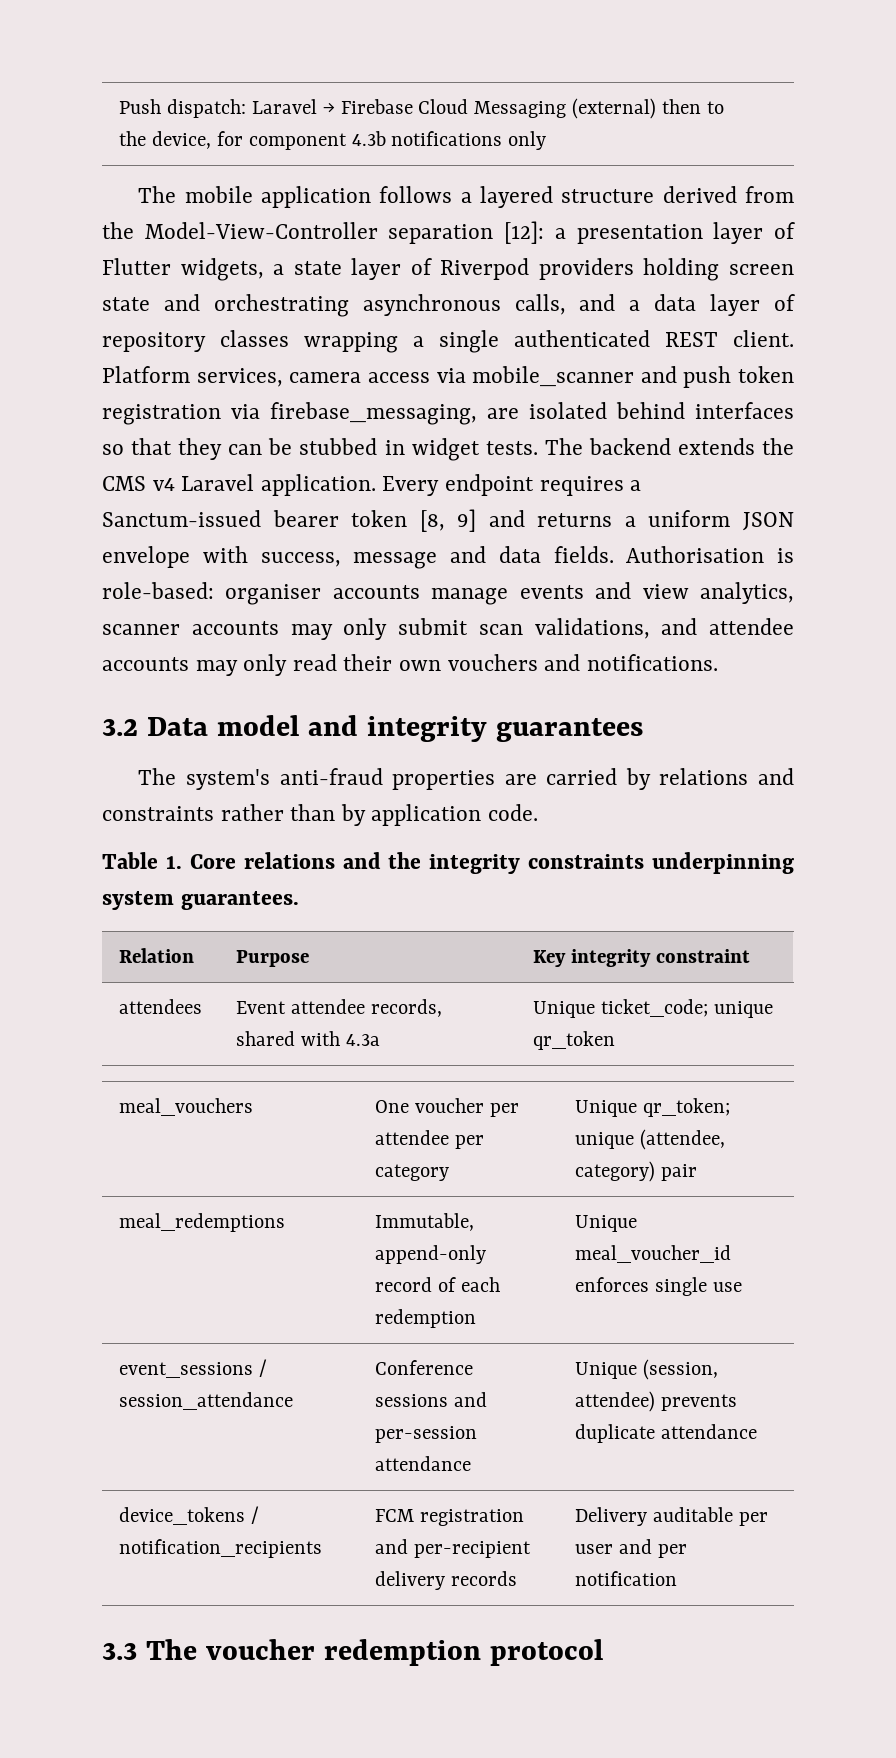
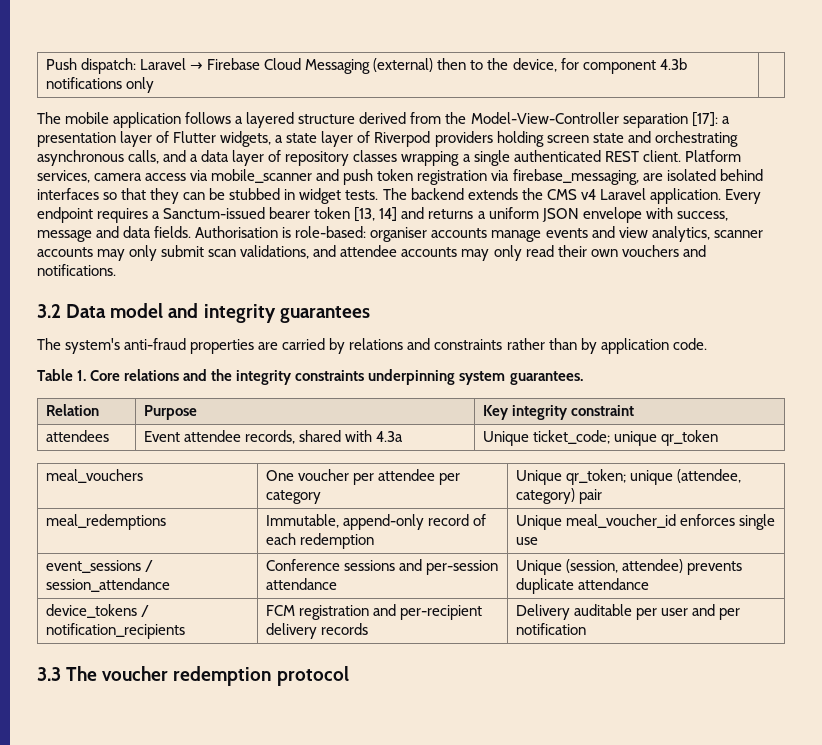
[504,221,545,244] [12]: -> [691,112,718,127] [17]:
[419,509,477,532] [8, 9] -> [354,207,398,222] [13, 14]

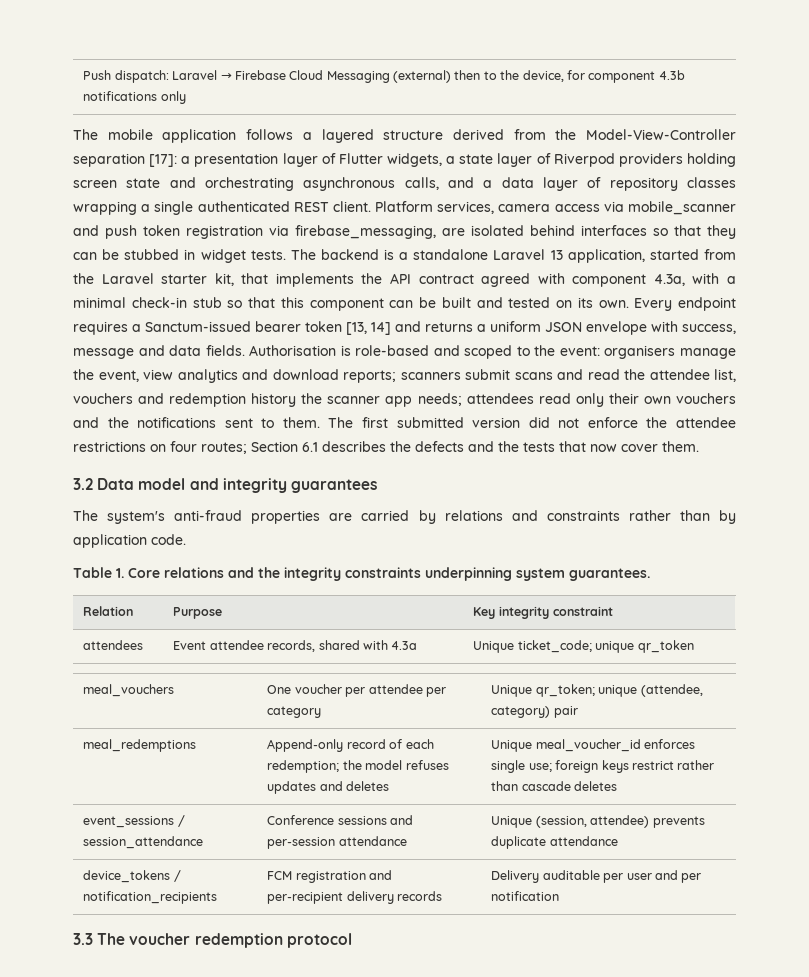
[467,188,721,204] extends the CMS v4 Laravel application. -> [384,249,736,263] [73,273,736,287] [73,297,629,311] is a standalone Laravel 13 application, started from the Laravel starter kit, that implements the API contract agreed with component 4.3a, with a minimal check-in stub so that this component can be built and tested on its own.
[295,226,763,242] [37,245,706,261] [37,264,116,276] role-based: organiser accounts manage events and view analytics, scanner accounts may only submit scan validations, and attendee accounts may only read their own vouchers and notifications. -> [355,345,737,359] [73,369,736,383] [73,393,737,407] [73,417,736,428] [73,441,699,454] role-based and scoped to the event: organisers manage the event, view analytics and download reports; scanners submit scans and read the attendee list, vouchers and redemption history the scanner app needs; attendees read only their own vouchers and the notifications sent to them. The first submitted version did not enforce the attendee restrictions on four routes; Section 6.1 describes the defects and the tests that now cover them.
[265,514,425,530] Immutable, append-only -> [267,739,344,752] Append-only
[300,533,375,549] [515,514,776,530] [515,537,538,545] redemption | Unique meal_voucher_id enforces single use -> [267,760,449,773] [267,781,390,794] [491,739,696,752] [491,760,715,773] [491,781,618,791] redemption; the model refuses updates and deletes | Unique meal_voucher_id enforces single use; foreign keys restrict rather than cascade deletes

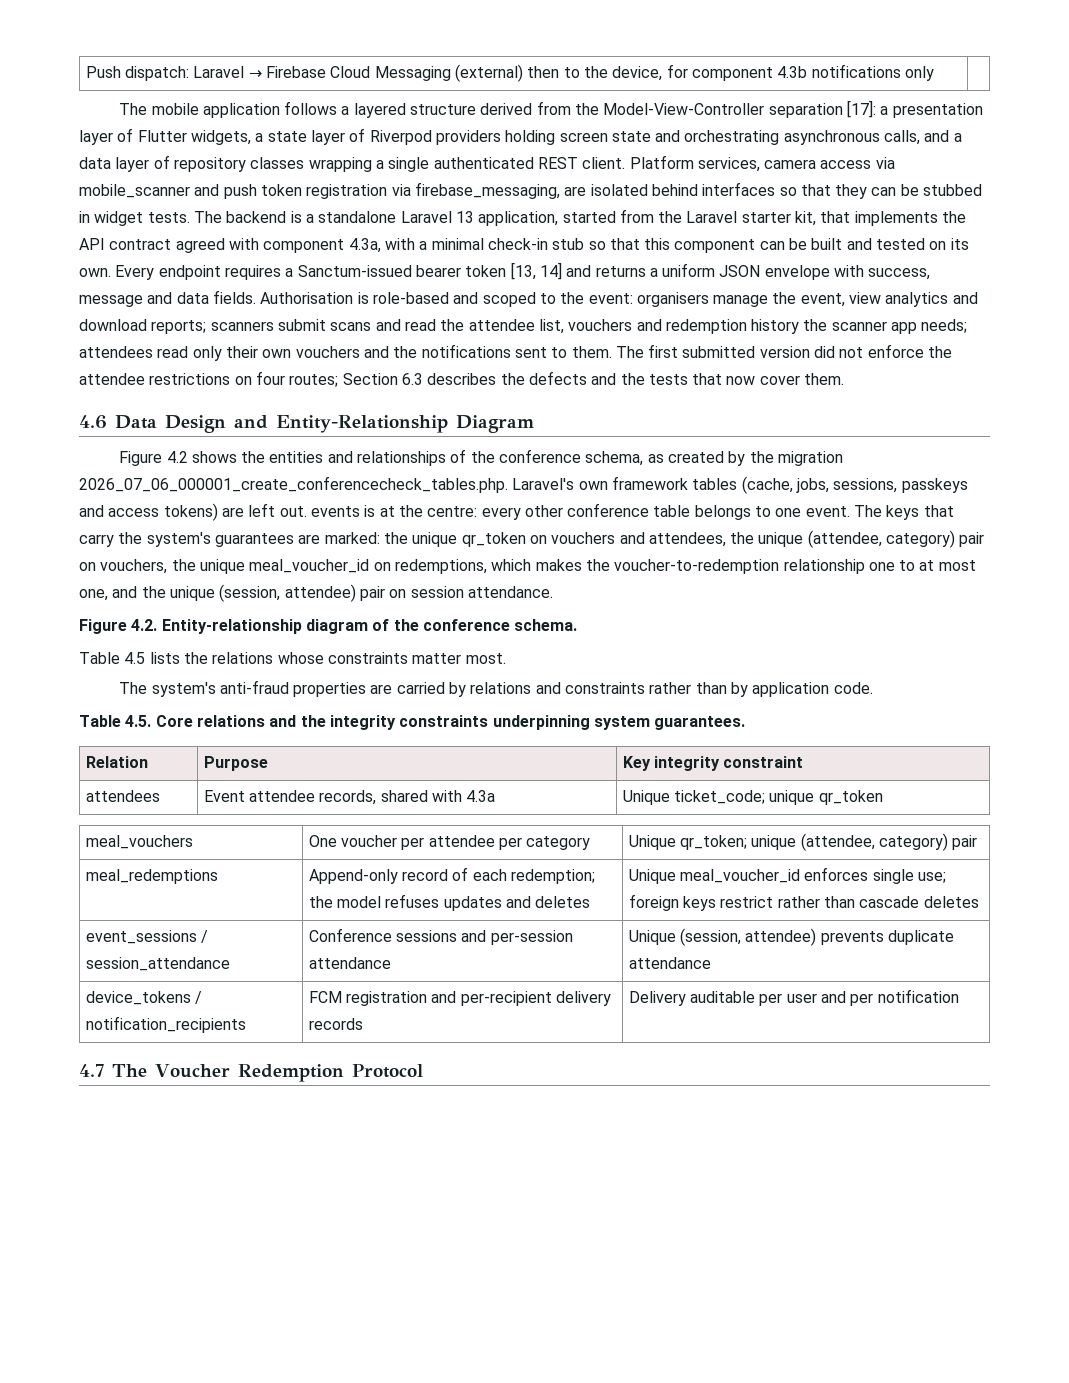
[302,442,318,452] 6.1 -> [401,373,423,385] 6.3
[73,478,377,493] 3.2 Data model and integrity guarantees -> [79,415,534,433] [119,449,843,466] [79,476,968,494] [79,503,954,521] [79,530,985,548] [79,559,976,574] [79,584,553,602] [79,619,578,634] [79,652,506,664] 4.6 Data Design and Entity-Relationship Diagram // Figure 4.2 shows the entities and relationships of the conference schema, as created by the migration 2026_07_06_000001_create_conferencecheck_tables.php. Laravel's own framework tables (cache, jobs, sessions, passkeys and access tokens) are left out. events is at the centre: every other conference table belongs to one event. The keys that carry the system's guarantees are marked: the unique qr_token on vouchers and attendees, the unique (attendee, category) pair on vouchers, the unique meal_voucher_id on redemptions, which makes the voucher-to-redemption relationship one to at most one, and the unique (session, attendee) pair on session attendance. // Figure 4.2. Entity-relationship diagram of the conference schema. // Table 4.5 lists the relations whose constraints matter most.
[116,568,124,578] 1. -> [125,715,152,727] 4.5.
[73,933,352,948] 3.3 The voucher redemption protocol -> [79,1064,423,1082] 4.7 The Voucher Redemption Protocol

